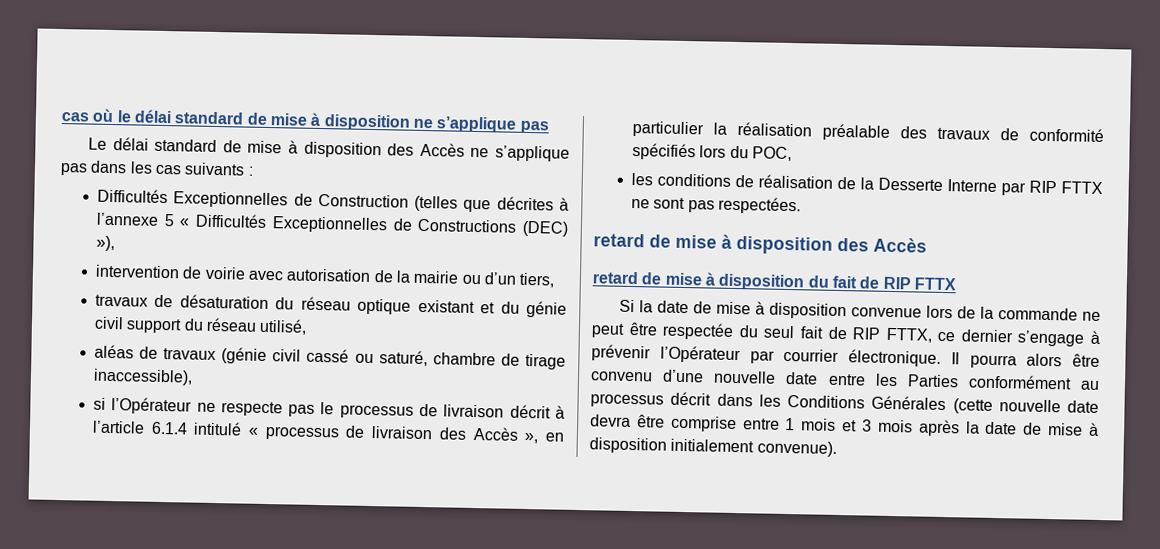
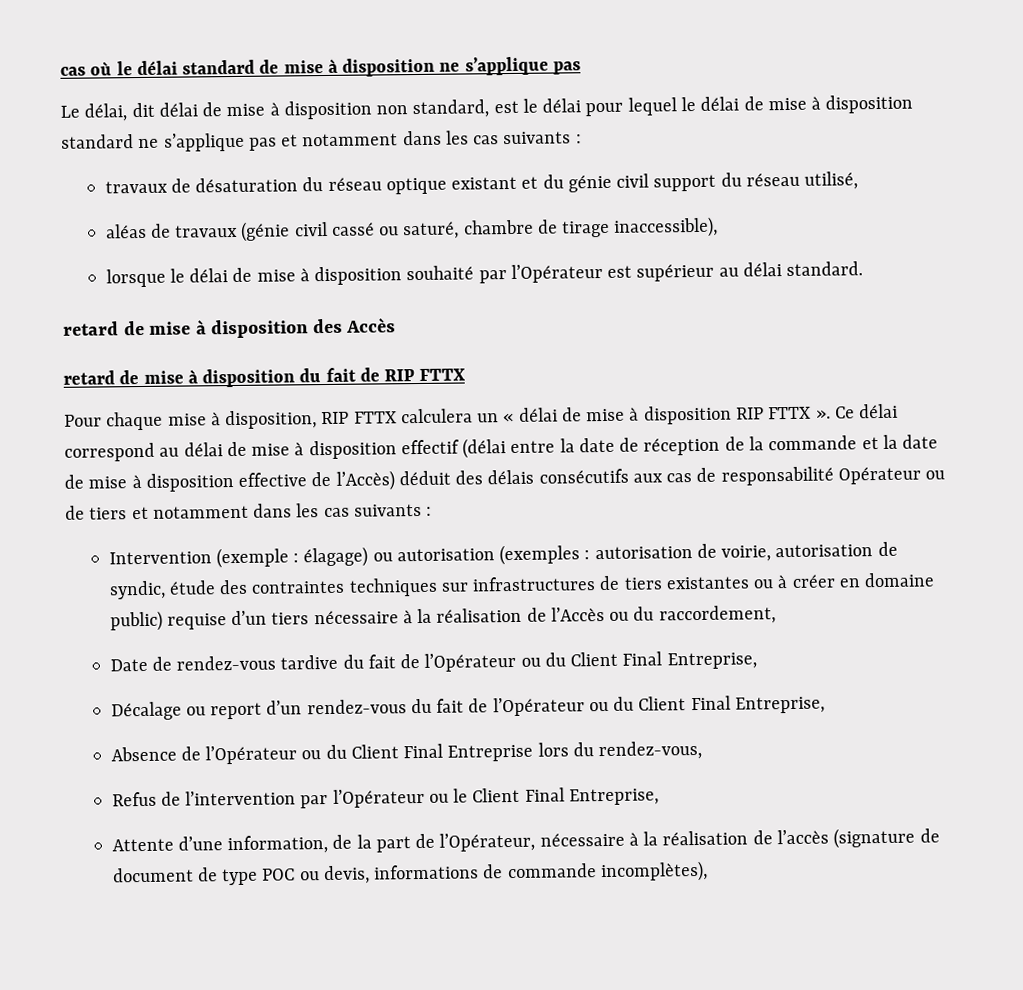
[112,137,570,162] [60,160,254,176] [96,188,569,213] [95,212,569,237] [95,235,115,252] [94,264,556,288] délai standard de mise à disposition des Accès ne s’applique pas dans les cas suivants : // Difficultés Exceptionnelles de Construction (telles que décrites à l’annexe 5 « Difficultés Exceptionnelles de Constructions (DEC) »), // intervention de voirie avec autorisation de la mairie ou d’un tiers, -> [84,94,914,122] [61,130,582,152] délai, dit délai de mise à disposition non standard, est le délai pour lequel le délai de mise à disposition standard ne s’applique pas et notamment dans les cas suivants :
[92,397,565,419] [91,420,565,444] [631,120,1104,143] [631,142,792,162] [630,172,1104,196] [630,196,801,215] si l’Opérateur ne respecte pas le processus de livraison décrit à l’article 6.1.4 intitulé « processus de livraison des Accès », en particulier la réalisation préalable des travaux de conformité spécifiés lors du POC, // les conditions de réalisation de la Desserte Interne par RIP FTTX ne sont pas respectées. -> [105,261,864,288] lorsque le délai de mise à disposition souhaité par l’Opérateur est supérieur au délai standard.
[618,299,1101,321] [591,321,1101,347] [591,344,1100,369] [590,369,1100,390] [590,391,1099,414] [590,414,1099,437] [589,437,837,457] Si la date de mise à disposition convenue lors de la commande ne peut être respectée du seul fait de RIP FTTX, ce dernier s’engage à prévenir l’Opérateur par courrier électronique. Il pourra alors être convenu d’une nouvelle date entre les Parties conformément au processus décrit dans les Conditions Générales (cette nouvelle date devra être comprise entre 1 mois et 3 mois après la date de mise à disposition initialement convenue). -> [64,403,899,431] [64,434,939,462] [64,466,946,492] [65,503,433,520] [108,541,898,569] [108,572,936,600] [109,605,776,632] [109,651,757,672] [110,695,826,721] [110,740,703,765] [111,787,659,809] [111,827,940,855] [112,860,708,886] Pour chaque mise à disposition, RIP FTTX calculera un « délai de mise à disposition RIP FTTX ». Ce délai correspond au délai de mise à disposition effectif (délai entre la date de réception de la commande et la date de mise à disposition effective de l’Accès) déduit des délais consécutifs aux cas de responsabilité Opérateur ou de tiers et notamment dans les cas suivants : // Intervention (exemple : élagage) ou autorisation (exemples : autorisation de voirie, autorisation de syndic, étude des contraintes techniques sur infrastructures de tiers existantes ou à créer en domaine public) requise d’un tiers nécessaire à la réalisation de l’Accès ou du raccordement, // Date de rendez-vous tardive du fait de l’Opérateur ou du Client Final Entreprise, // Décalage ou report d’un rendez-vous du fait de l’Opérateur ou du Client Final Entreprise, // Absence de l’Opérateur ou du Client Final Entreprise lors du rendez-vous, // Refus de l’intervention par l’Opérateur ou le Client Final Entreprise, // Attente d’une information, de la part de l’Opérateur, nécessaire à la réalisation de l’accès (signature de document de type POC ou devis, informations de commande incomplètes),

